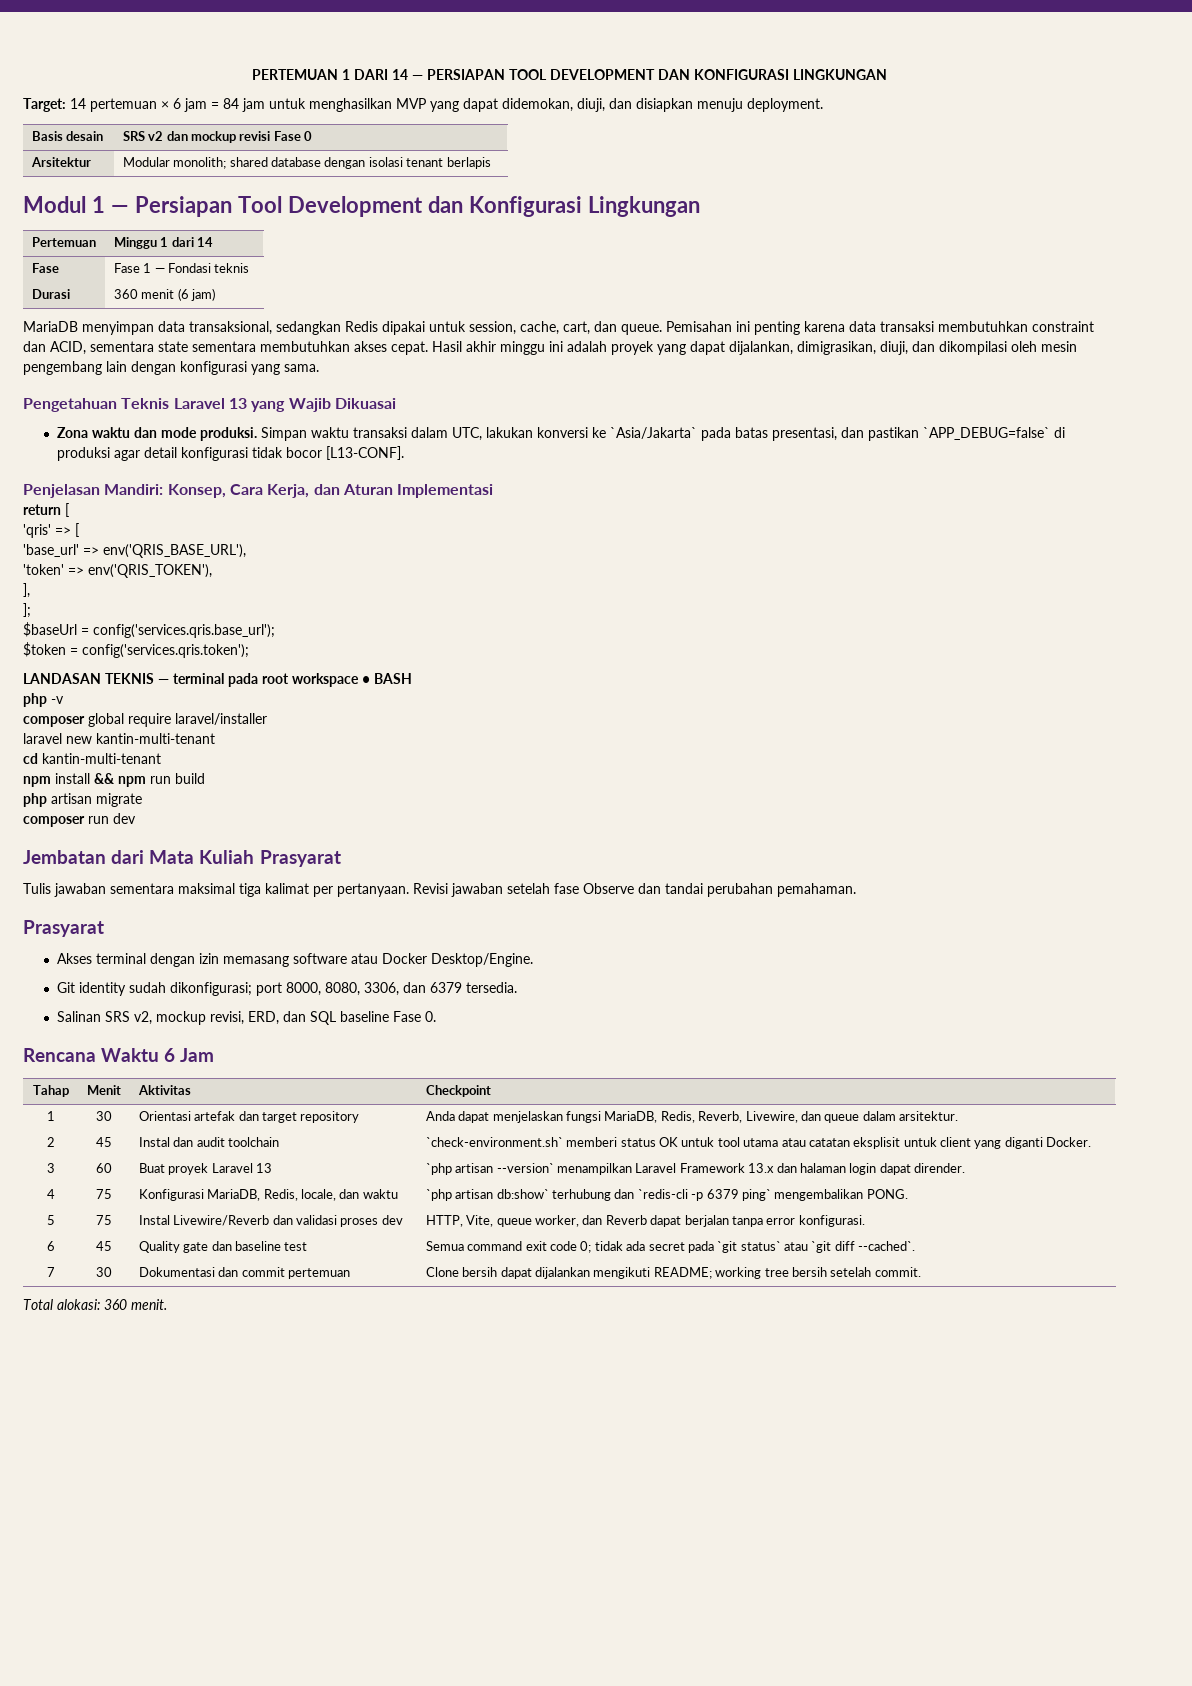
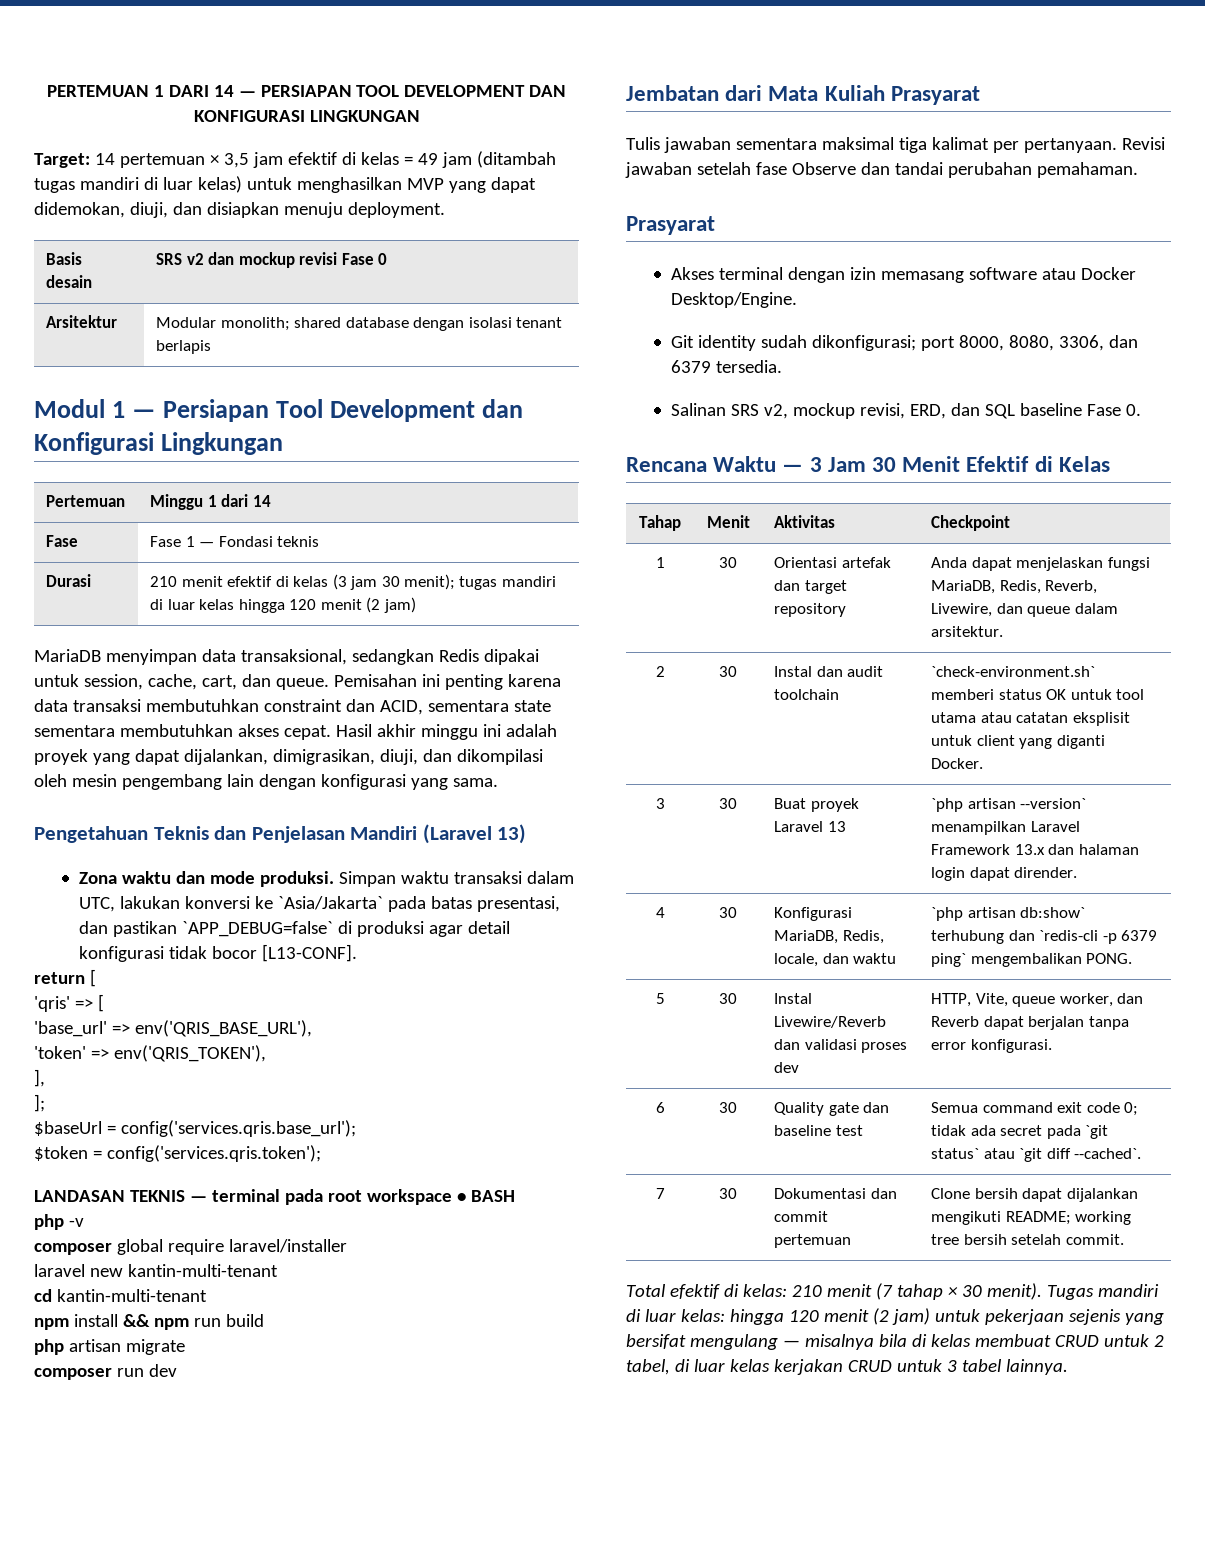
[173,98,265,112] 6 jam = 84 jam -> [223,151,556,168] [34,176,242,193] 3,5 jam efektif di kelas = 49 jam (ditambah tugas mandiri di luar kelas)
[113,288,189,301] 360 menit (6 -> [150,574,556,590] [150,597,381,613] 210 menit efektif di kelas (3 jam 30 menit); tugas mandiri di luar kelas hingga 120 menit (2
[173,398,396,412] Laravel 13 yang Wajib Dikuasai -> [214,824,527,844] dan Penjelasan Mandiri (Laravel 13)
[23,484,494,498] // Penjelasan Mandiri: Konsep, Cara Kerja, dan Aturan Implementasi -> (357, 953) none
[164,1048,176,1062] 6 -> [782,457,822,472] — 3
(215, 1055) none -> [872,456,1110,472] 30 Menit Efektif di Kelas
[96,1137,112,1147] 45 -> [719,666,737,677] 30
[96,1163,112,1173] 60 -> [719,798,737,809] 30
[96,1189,112,1199] 75 -> [719,907,737,918] 30
[96,1215,112,1225] 75 -> [719,993,737,1004] 30
[96,1241,112,1251] 45 -> [719,1102,737,1113] 30
[57,1299,167,1310] alokasi: 360 menit. -> [669,1283,1159,1300] [626,1308,1164,1325] [626,1334,1164,1350] [626,1359,1068,1375] efektif di kelas: 210 menit (7 tahap × 30 menit). Tugas mandiri di luar kelas: hingga 120 menit (2 jam) untuk pekerjaan sejenis yang bersifat mengulang — misalnya bila di kelas membuat CRUD untuk 2 tabel, di luar kelas kerjakan CRUD untuk 3 tabel lainnya.

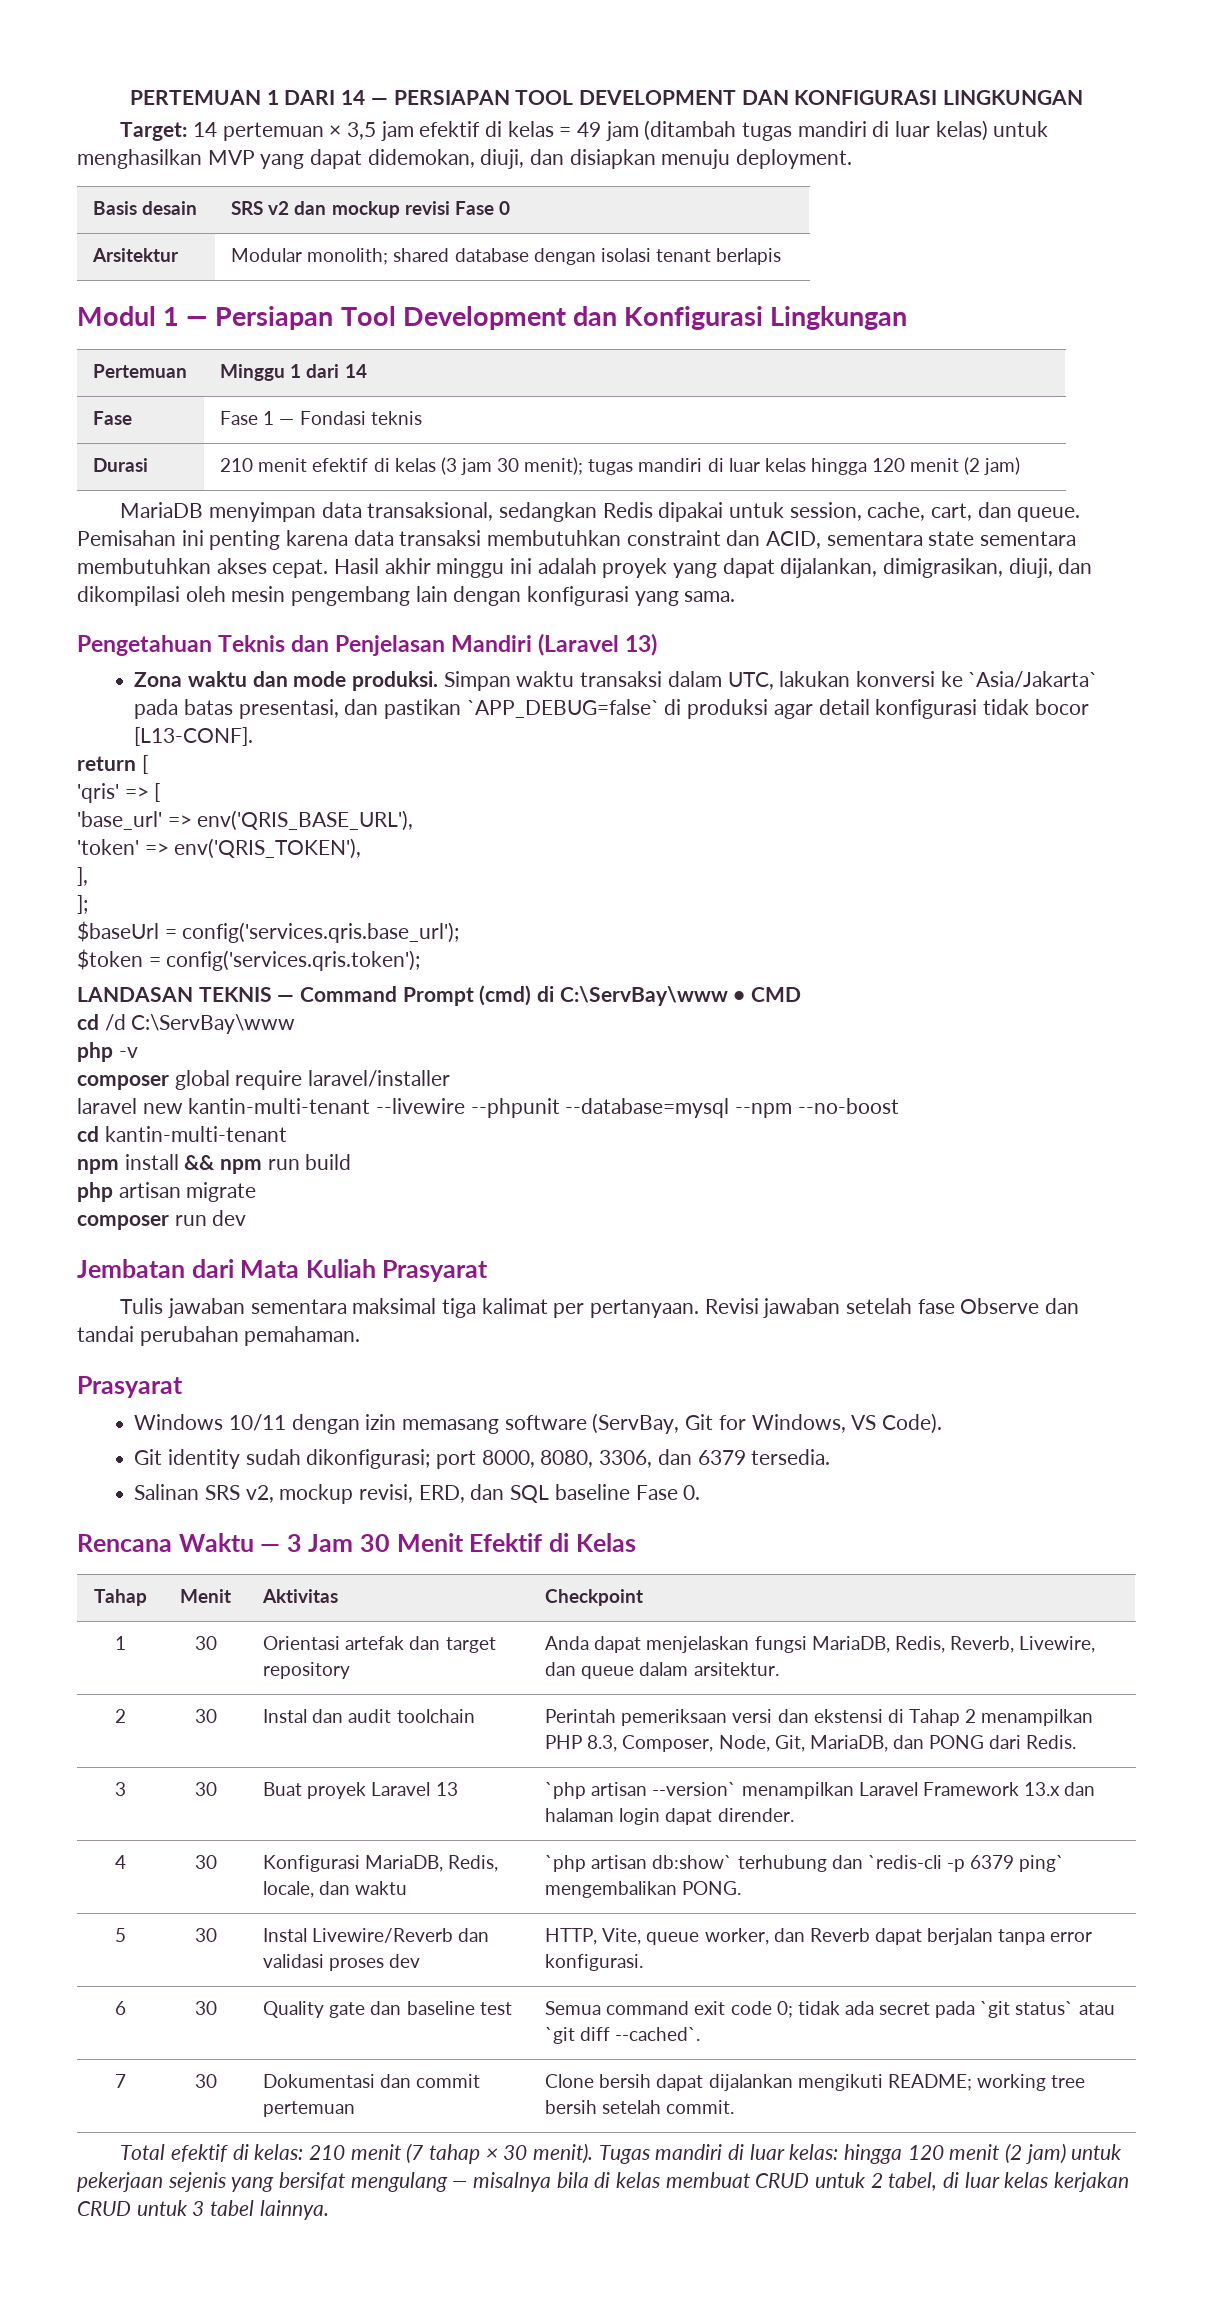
[211,1189,515,1205] terminal pada root workspace • BASH -> [300,985,802,1006] [77,1014,296,1034] Command Prompt (cmd) di C:\ServBay\www • CMD // cd /d C:\ServBay\www
(278, 1270) none -> [376,1098,899,1118] --livewire --phpunit --database=mysql --npm --no-boost
[670,267,783,280] Akses terminal -> [134,1414,287,1431] Windows 10/11
[1041,267,1136,280] [670,292,797,308] atau Docker Desktop/Engine. -> [592,1413,942,1434] (ServBay, Git for Windows, VS Code).
[931,666,1096,677] [931,689,1145,700] [931,712,1130,726] [931,735,1105,749] [931,758,984,769] `check-environment.sh` memberi status OK untuk tool utama atau catatan eksplisit untuk client yang diganti Docker. -> [545,1709,1094,1726] [545,1735,1077,1752] Perintah pemeriksaan versi dan ekstensi di Tahap 2 menampilkan PHP 8.3, Composer, Node, Git, MariaDB, dan PONG dari Redis.

